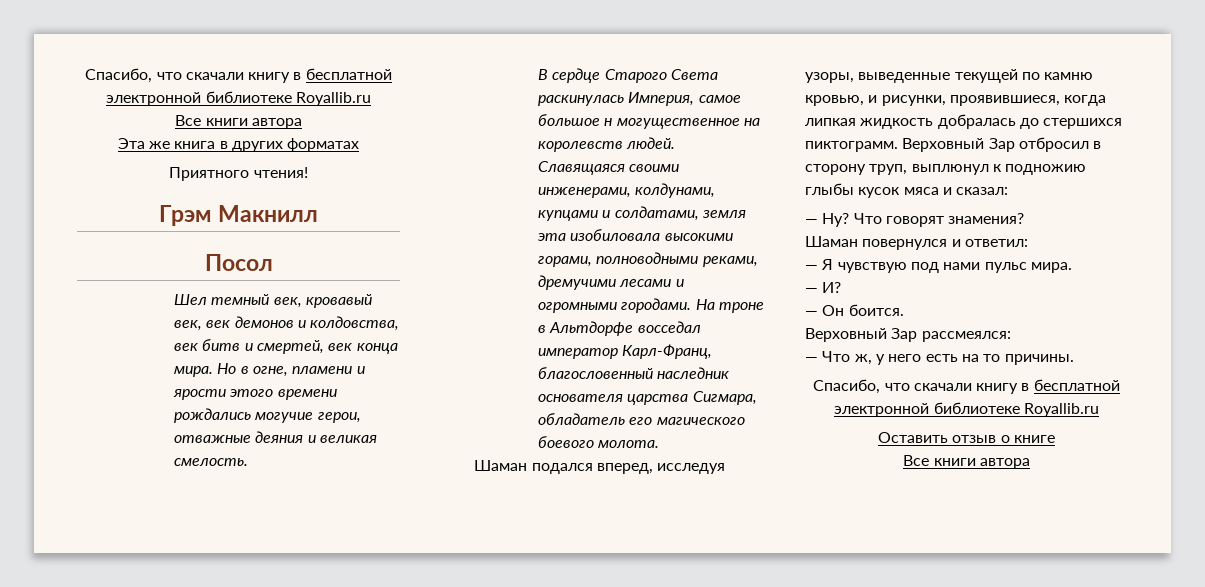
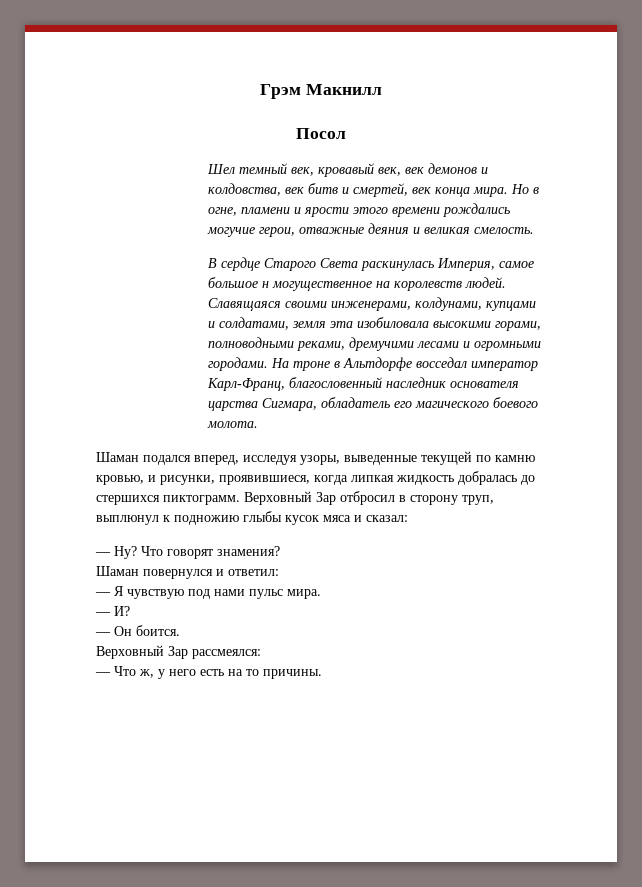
[85,68,392,83] [106,91,371,106] [175,115,302,129] [117,138,360,152] [169,167,308,181] Спасибо, что скачали книгу в бесплатной электронной библиотеке Royallib.ru // Все книги автора // Эта же книга в других форматах // Приятного чтения! // -> (260, 91) none
[813,379,1120,394] [834,402,1099,417] [878,432,1055,443] [903,455,1030,469] // Спасибо, что скачали книгу в бесплатной электронной библиотеке Royallib.ru // Оставить отзыв о книге // Все книги автора -> (322, 674) none

